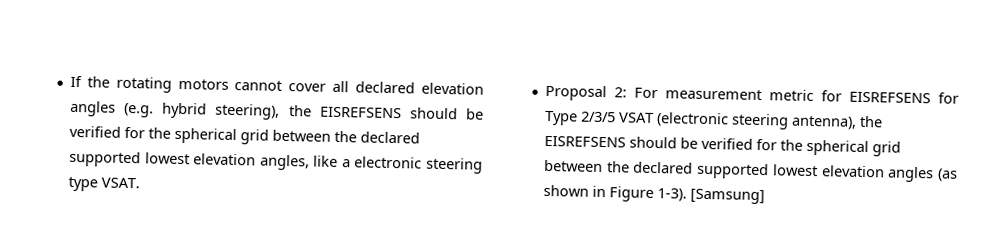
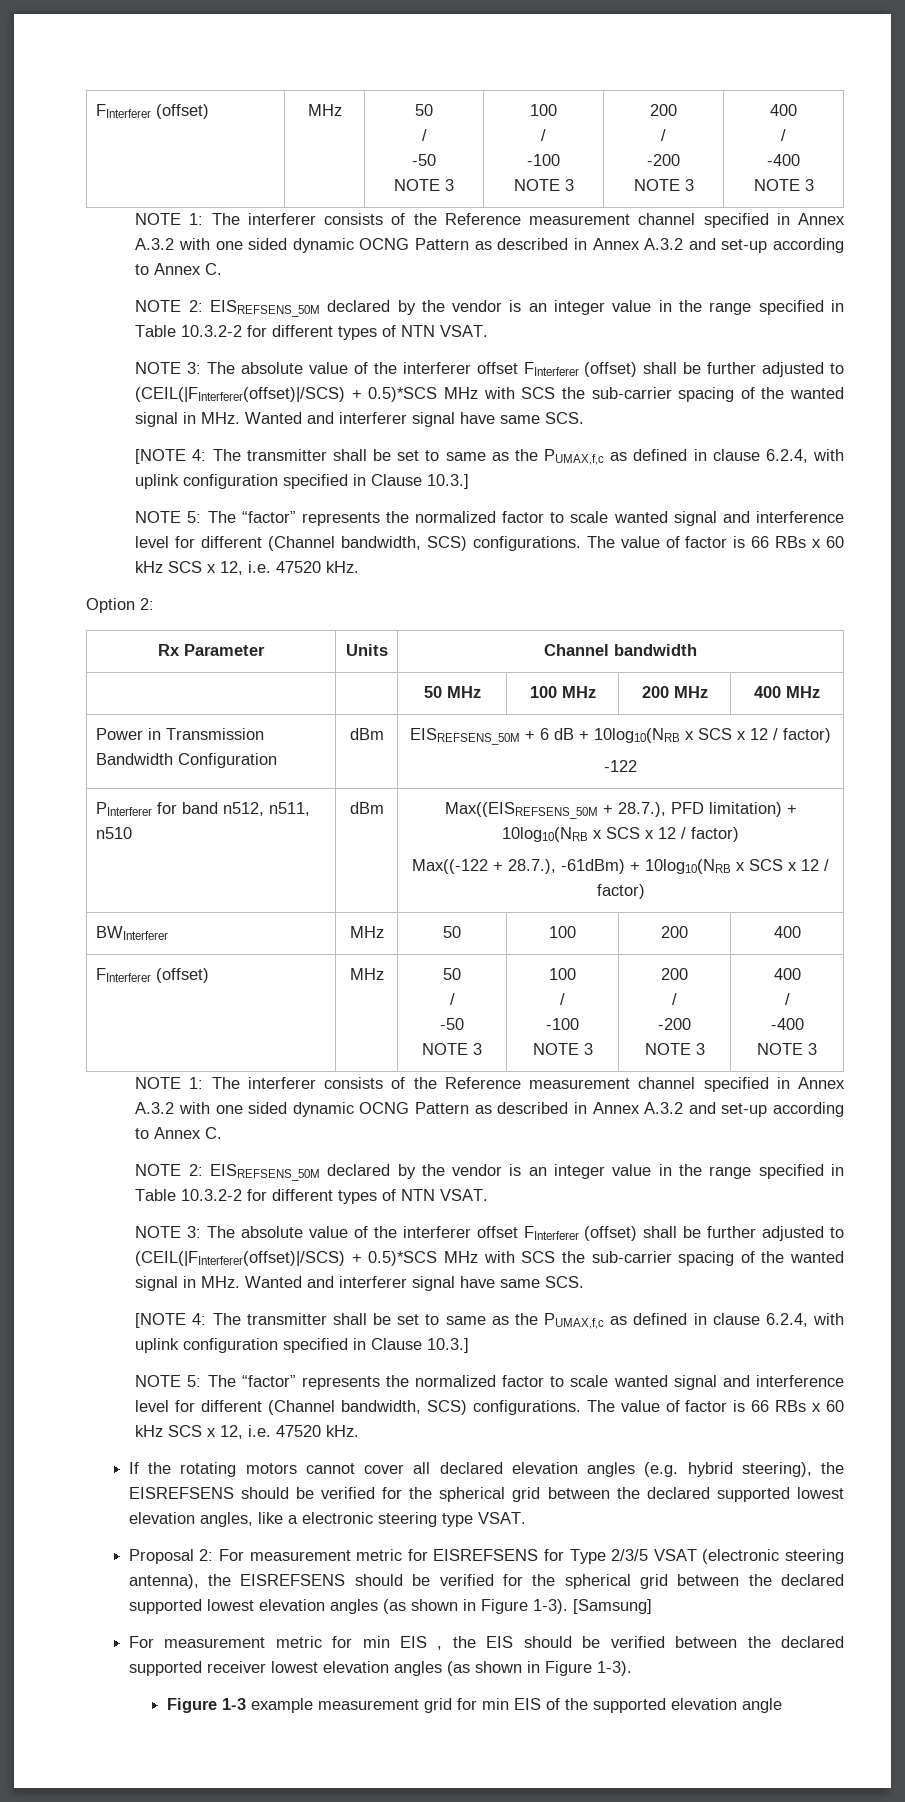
(69, 81) none -> [95,104,209,119] [307,104,342,116] [414,104,433,116] [421,129,427,141] [411,154,436,166] [393,179,454,191] [530,104,557,116] [541,129,546,141] [527,154,560,166] [513,179,574,191] [650,104,677,116] [661,129,666,141] [647,154,680,166] [633,179,694,191] [770,104,797,116] [781,129,786,141] [767,154,800,166] [753,179,814,191] [135,213,845,228] [135,238,844,253] [135,263,223,275] [135,300,845,317] [135,325,489,340] [135,362,845,377] [135,387,844,402] [135,412,585,427] [135,449,844,465] [135,474,470,489] [135,511,844,526] [135,536,845,551] [135,561,360,575] [86,598,154,613] [158,644,265,656] [345,644,388,656] [544,644,697,656] [423,686,481,698] [529,686,596,698] [641,686,708,698] [754,686,820,698] [95,728,264,740] [95,753,277,768] [349,728,384,740] [409,728,831,745] [604,760,637,772] [95,802,310,816] [95,827,132,839] [349,802,384,814] [444,802,797,819] [501,827,739,842] [411,859,829,874] [596,884,645,899] [95,926,168,940] [349,926,384,938] [442,926,461,938] [549,926,576,938] [661,926,688,938] [773,926,801,938] [95,968,209,983] [349,968,384,980] [442,968,461,980] [449,993,455,1005] [439,1018,464,1030] [421,1043,482,1055] [549,968,576,980] [560,993,565,1005] [546,1018,579,1030] [532,1043,593,1055] [661,968,688,980] [672,993,677,1005] [658,1018,691,1030] [644,1043,705,1055] [773,968,801,980] [784,993,790,1005] [770,1018,804,1030] [757,1043,817,1055] [135,1077,845,1092] [135,1102,844,1117] [135,1127,223,1139] [135,1164,845,1181] [135,1189,489,1204] [135,1226,845,1241] [135,1251,844,1266] [135,1276,585,1291] [135,1313,844,1329] [135,1338,470,1353] [135,1375,844,1390] [135,1400,845,1415] [135,1425,360,1439] FInterferer (offset) | MHz | 50 // / // -50 // NOTE 3 | 100 // / // -100 // NOTE 3 | 200 // / // -200 // NOTE 3 | 400 // / // -400 // NOTE 3 // NOTE 1: The interferer consists of the Reference measurement channel specified in Annex A.3.2 with one sided dynamic OCNG Pattern as described in Annex A.3.2 and set-up according to Annex C. // NOTE 2: EISREFSENS_50M declared by the vendor is an integer value in the range specified in Table 10.3.2-2 for different types of NTN VSAT. // NOTE 3: The absolute value of the interferer offset FInterferer (offset) shall be further adjusted to (CEIL(|FInterferer(offset)|/SCS) + 0.5)*SCS MHz with SCS the sub-carrier spacing of the wanted signal in MHz. Wanted and interferer signal have same SCS. // [NOTE 4: The transmitter shall be set to same as the PUMAX,f,c as defined in clause 6.2.4, with uplink configuration specified in Clause 10.3.] // NOTE 5: The “factor” represents the normalized factor to scale wanted signal and interference level for different (Channel bandwidth, SCS) configurations. The value of factor is 66 RBs x 60 kHz SCS x 12, i.e. 47520 kHz. // Option 2: // Rx Parameter | Units | Channel bandwidth // | | 50 MHz | 100 MHz | 200 MHz | 400 MHz // Power in Transmission Bandwidth Configuration | dBm | EISREFSENS_50M + 6 dB + 10log10(NRB x SCS x 12 / factor) // -122 // PInterferer for band n512, n511, n510 | dBm | Max((EISREFSENS_50M + 28.7.), PFD limitation) + 10log10(NRB x SCS x 12 / factor) // Max((-122 + 28.7.), -61dBm) + 10log10(NRB x SCS x 12 / factor) // BWInterferer | MHz | 50 | 100 | 200 | 400 // FInterferer (offset) | MHz | 50 // / // -50 // NOTE 3 | 100 // / // -100 // NOTE 3 | 200 // / // -200 // NOTE 3 | 400 // / // -400 // NOTE 3 // NOTE 1: The interferer consists of the Reference measurement channel specified in Annex A.3.2 with one sided dynamic OCNG Pattern as described in Annex A.3.2 and set-up according to Annex C. // NOTE 2: EISREFSENS_50M declared by the vendor is an integer value in the range specified in Table 10.3.2-2 for different types of NTN VSAT. // NOTE 3: The absolute value of the interferer offset FInterferer (offset) shall be further adjusted to (CEIL(|FInterferer(offset)|/SCS) + 0.5)*SCS MHz with SCS the sub-carrier spacing of the wanted signal in MHz. Wanted and interferer signal have same SCS. // [NOTE 4: The transmitter shall be set to same as the PUMAX,f,c as defined in clause 6.2.4, with uplink configuration specified in Clause 10.3.] // NOTE 5: The “factor” represents the normalized factor to scale wanted signal and interference level for different (Channel bandwidth, SCS) configurations. The value of factor is 66 RBs x 60 kHz SCS x 12, i.e. 47520 kHz. //
(765, 196) none -> [128,1636,844,1650] [128,1661,632,1676] [166,1698,782,1713] // For measurement metric for min EIS , the EIS should be verified between the declared supported receiver lowest elevation angles (as shown in Figure 1-3). // Figure 1-3 example measurement grid for min EIS of the supported elevation angle

